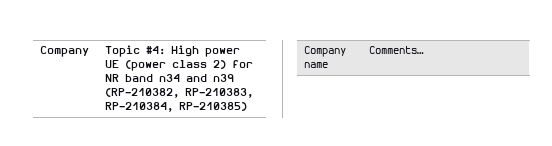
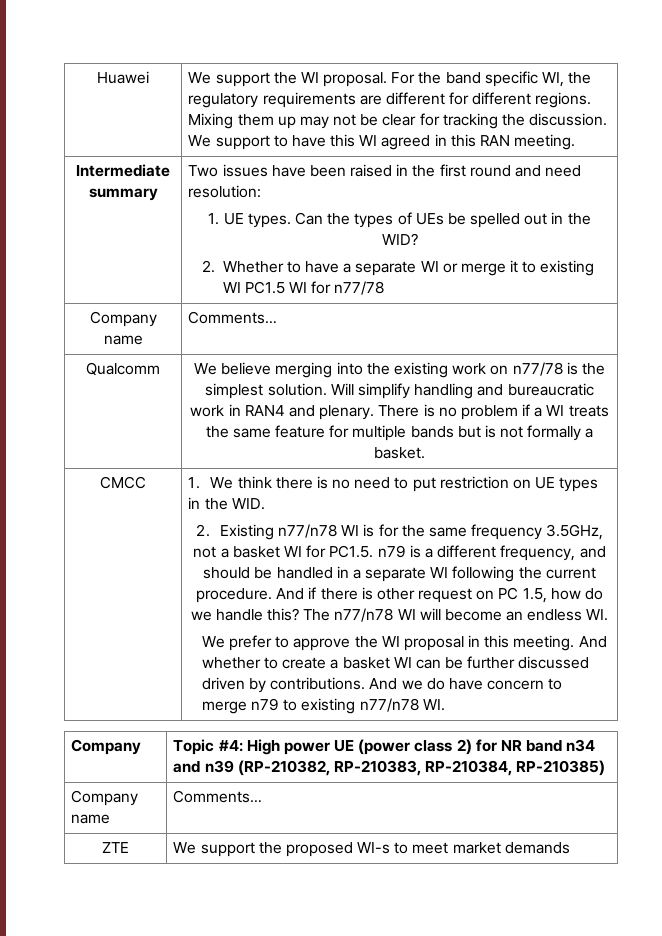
(39, 51) none -> [97,71,149,84] [188,71,592,87] [188,92,592,108] [188,113,608,129] [188,134,576,150] [76,164,170,177] [88,188,158,201] [188,164,582,177] [188,185,262,198] [208,212,591,228] [381,233,418,246] [201,260,595,276] [222,281,385,295] [89,311,157,327] [103,335,143,345] [188,311,278,324] [86,362,160,376] [194,362,605,378] [205,383,594,399] [190,404,609,420] [205,425,594,441] [373,447,425,459] [100,476,146,489] [188,476,599,492] [188,497,265,510] [195,524,604,540] [193,545,606,561] [203,566,596,582] [195,587,604,603] [190,608,609,622] [201,635,607,651] [201,656,590,669] [201,677,563,693] [201,698,445,714] Huawei | We support the WI proposal. For the band specific WI, the regulatory requirements are different for different regions. Mixing them up may not be clear for tracking the discussion. We support to have this WI agreed in this RAN meeting. // Intermediate summary | Two issues have been raised in the first round and need resolution: // 1. UE types. Can the types of UEs be spelled out in the WID? // 2. Whether to have a separate WI or merge it to existing WI PC1.5 WI for n77/78 // Company name | Comments… // Qualcomm | We believe merging into the existing work on n77/78 is the simplest solution. Will simplify handling and bureaucratic work in RAN4 and plenary. There is no problem if a WI treats the same feature for multiple bands but is not formally a basket. // CMCC | 1．We think there is no need to put restriction on UE types in the WID. // 2．Existing n77/n78 WI is for the same frequency 3.5GHz, not a basket WI for PC1.5. n79 is a different frequency, and should be handled in a separate WI following the current procedure. And if there is other request on PC 1.5, how do we handle this? The n77/n78 WI will become an endless WI. // We prefer to approve the WI proposal in this meeting. And whether to create a basket WI can be further discussed driven by contributions. And we do have concern to merge n79 to existing n77/n78 WI. //
(424, 50) none -> [102,842,129,853] [173,842,570,857] // ZTE | We support the proposed WI-s to meet market demands

